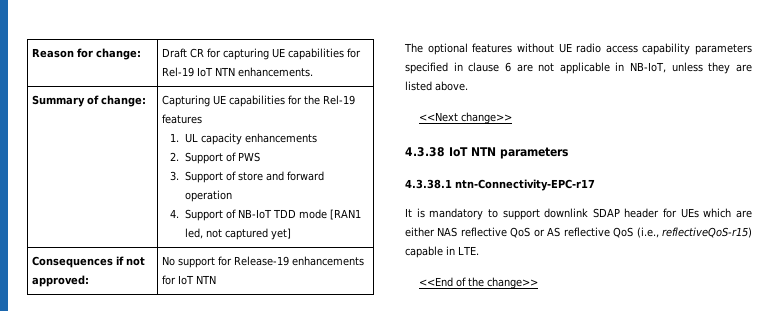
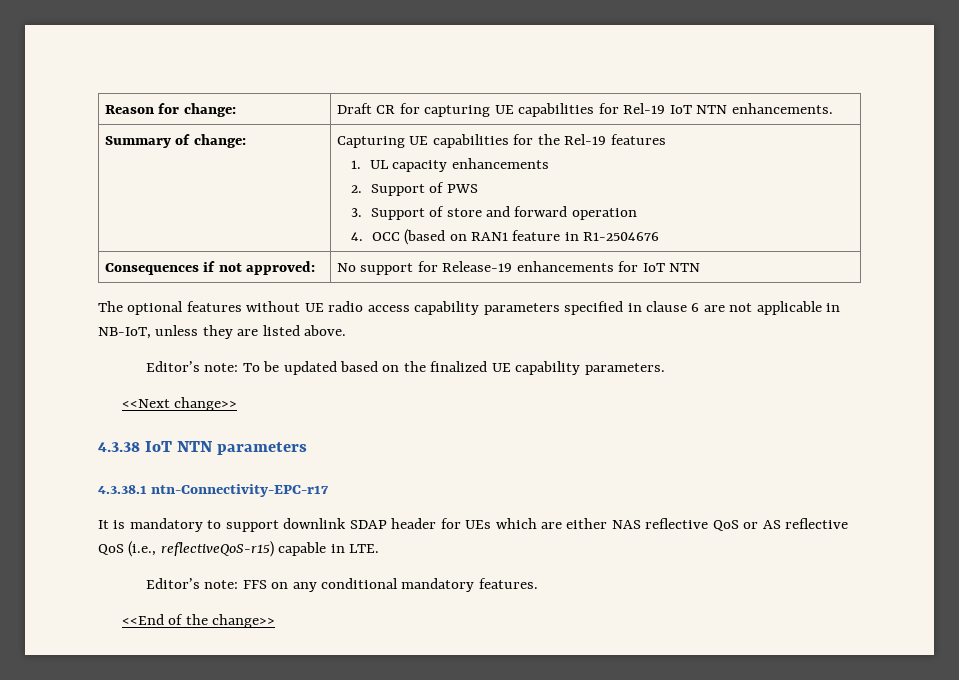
[184,209,361,221] [184,228,291,240] Support of NB-IoT TDD mode [RAN1 led, not captured yet] -> [371,229,660,245] OCC (based on RAN1 feature in R1-2504676
(468, 86) none -> [145,361,665,375] // Editor’s note: To be updated based on the finalized UE capability parameters.
(479, 250) none -> [145,578,538,592] // Editor’s note: FFS on any conditional mandatory features.

